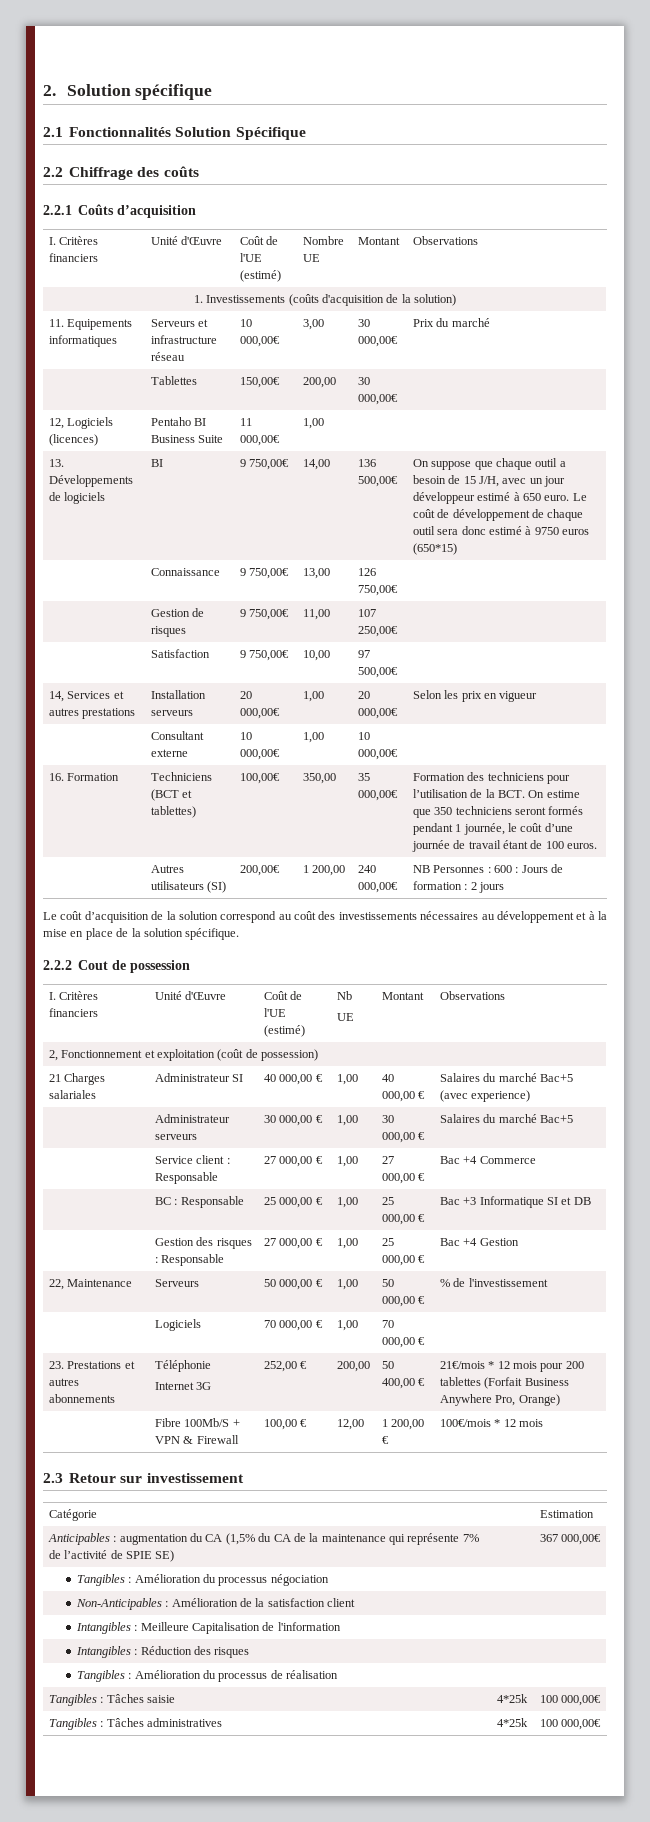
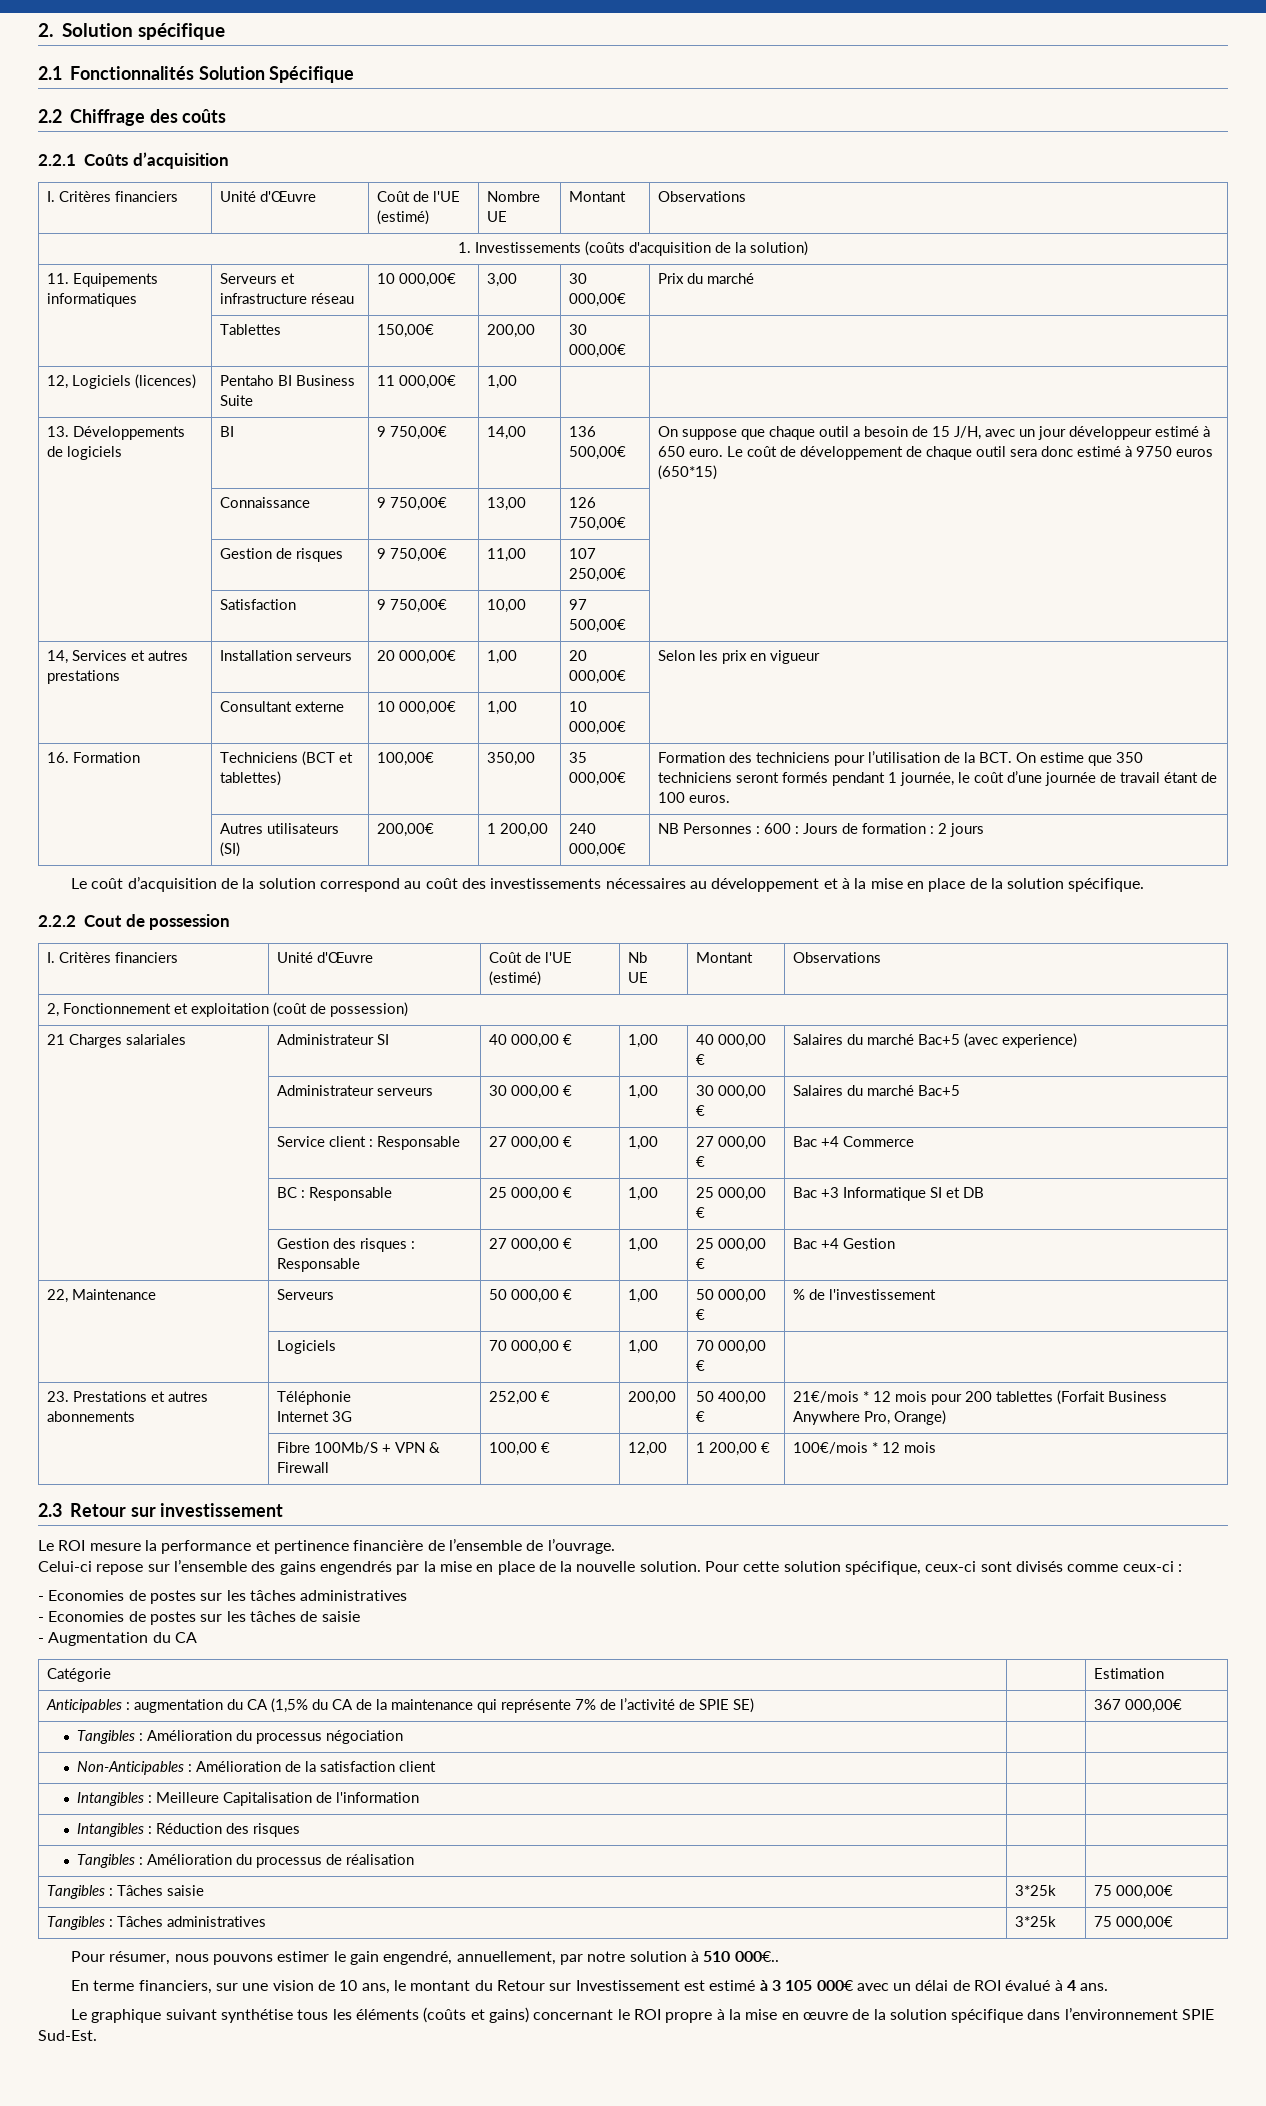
(244, 1478) none -> [38,1538,615,1554] [38,1559,1183,1575] [38,1590,408,1604] [38,1611,360,1625] [38,1632,197,1646] // Le ROI mesure la performance et pertinence financière de l’ensemble de l’ouvrage. // Celui-ci repose sur l’ensemble des gains engendrés par la mise en place de la nouvelle solution. Pour cette solution spécifique, ceux-ci sont divisés comme ceux-ci : // - Economies de postes sur les tâches administratives // - Economies de postes sur les tâches de saisie // - Augmentation du CA
[496,1694,528,1703] [539,1695,558,1703] 4*25k | 100 -> [1015,1885,1057,1896] [1094,1885,1113,1896] 3*25k | 75
[496,1718,528,1727] [539,1719,602,1730] 4*25k | 100 000,00€ -> [1015,1916,1057,1927] [1094,1916,1174,1930] [71,1951,779,1965] [71,1980,1109,1994] [71,2007,1215,2023] [38,2030,97,2041] 3*25k | 75 000,00€ // Pour résumer, nous pouvons estimer le gain engendré, annuellement, par notre solution à 510 000€.. // En terme financiers, sur une vision de 10 ans, le montant du Retour sur Investissement est estimé à 3 105 000€ avec un délai de ROI évalué à 4 ans. // Le graphique suivant synthétise tous les éléments (coûts et gains) concernant le ROI propre à la mise en œuvre de la solution spécifique dans l’environnement SPIE Sud-Est.

